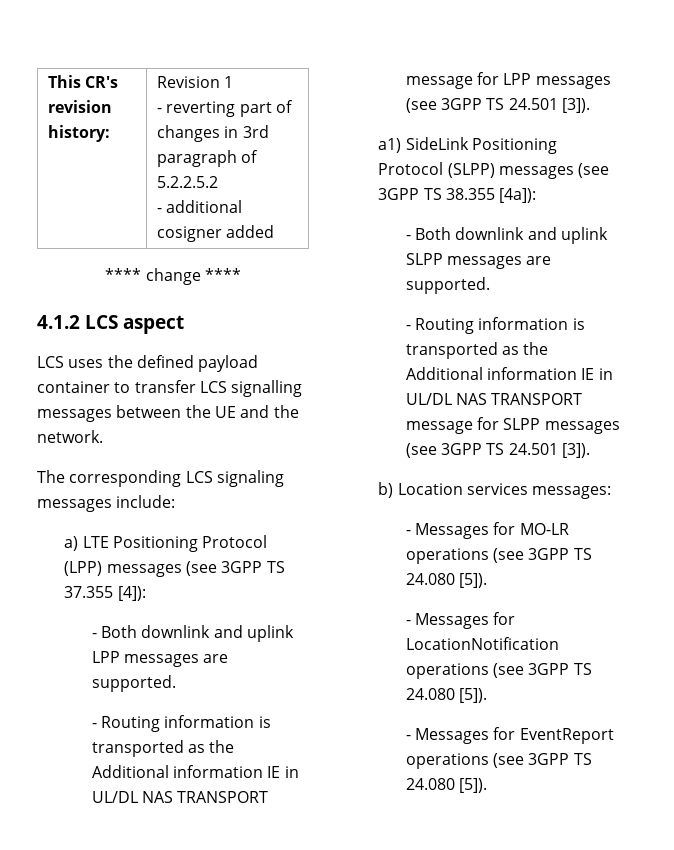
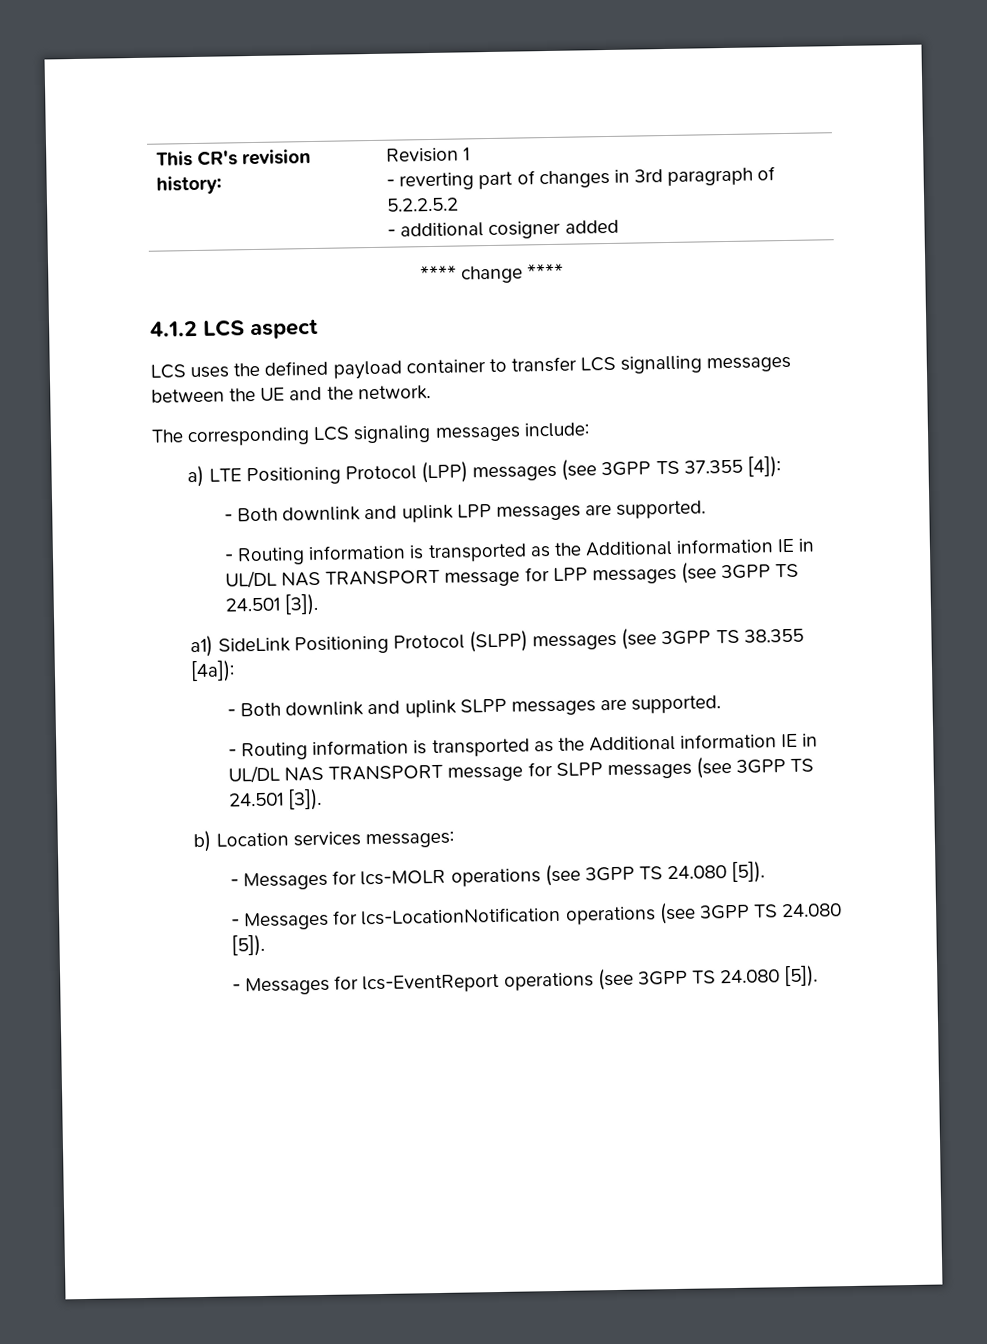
[519,523,569,535] [405,548,592,564] [405,573,488,588] [405,612,516,629] [405,637,559,650] [405,663,592,679] [405,688,488,703] [405,727,614,744] MO-LR operations (see 3GPP TS 24.080 [5]). // - Messages for LocationNotification operations (see 3GPP TS 24.080 [5]). // - Messages for EventReport -> [360,861,766,887] [230,902,843,931] [230,934,265,957] [231,973,501,996] lcs-MOLR operations (see 3GPP TS 24.080 [5]). // - Messages for lcs-LocationNotification operations (see 3GPP TS 24.080 [5]). // - Messages for lcs-EventReport

